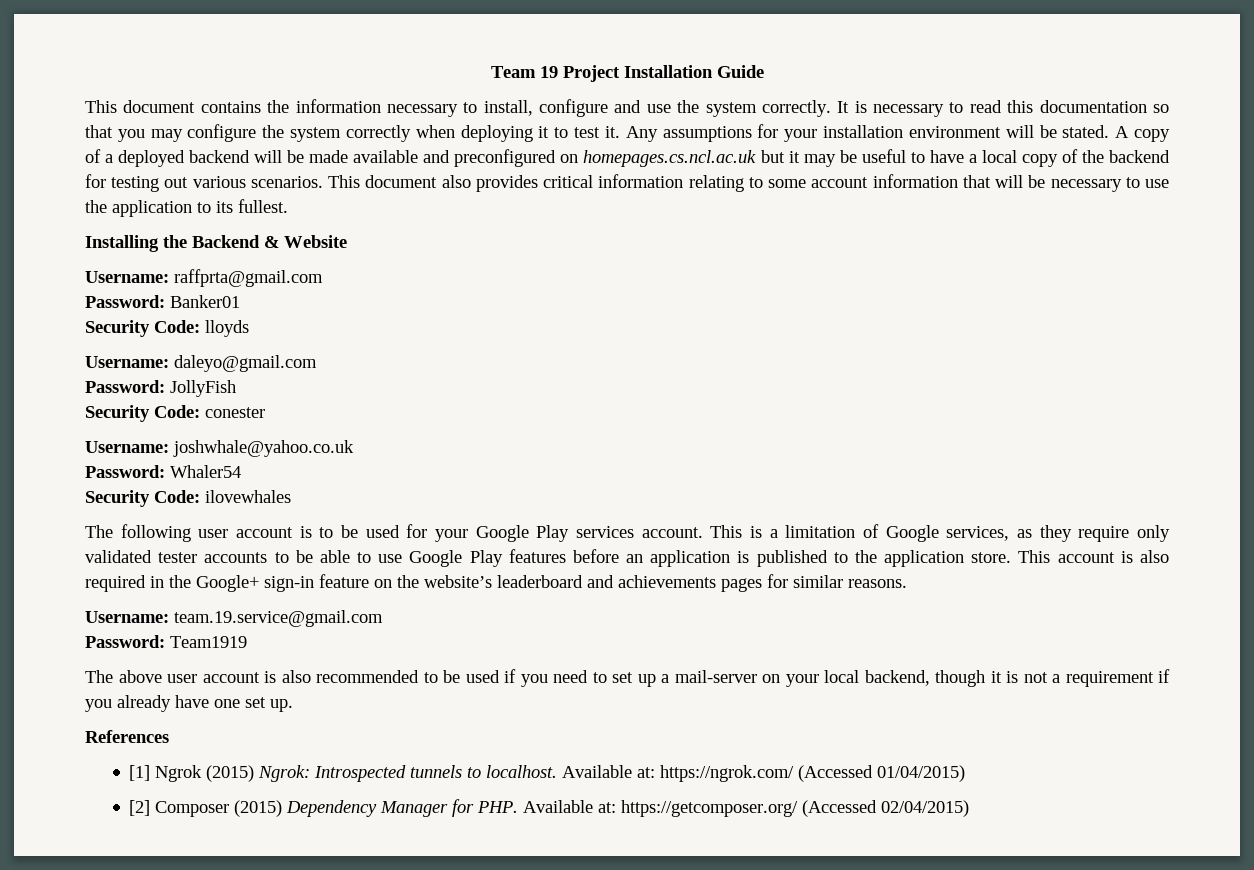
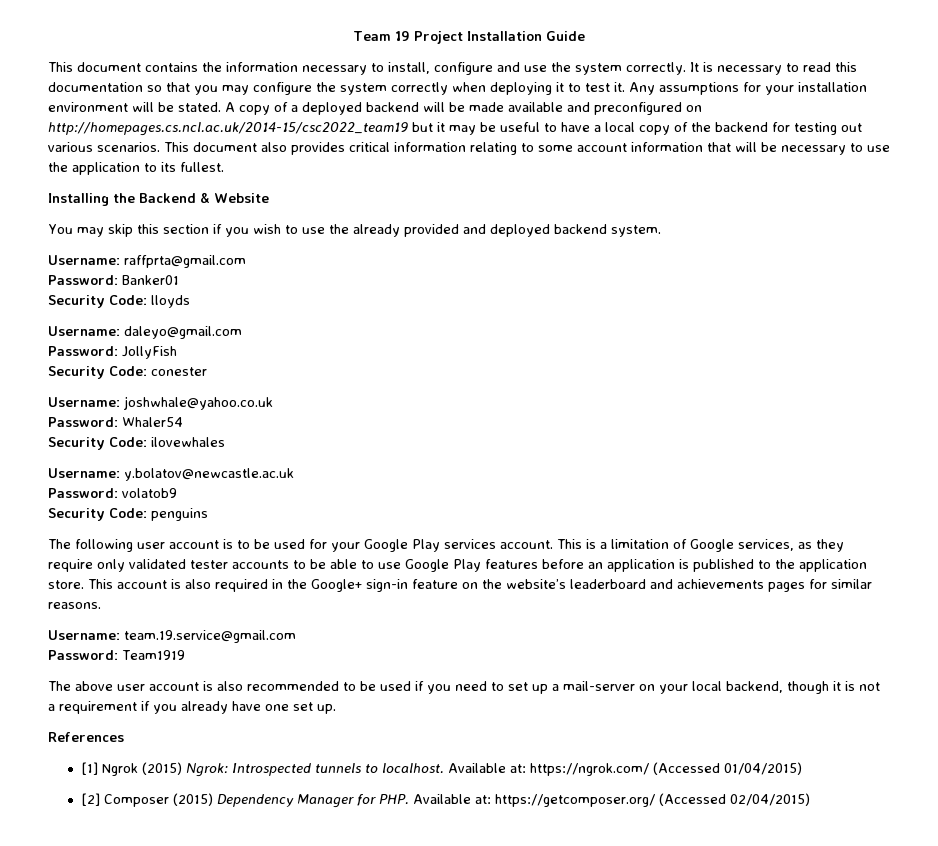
[583,150,757,167] homepages.cs.ncl.ac.uk -> [48,122,408,136] http://homepages.cs.ncl.ac.uk/2014-15/csc2022_team19
(347, 241) none -> [48,224,661,237] // You may skip this section if you wish to use the already provided and deployed backend system.
(291, 496) none -> [48,468,294,481] [48,488,177,498] [48,508,208,521] // Username: y.bolatov@newcastle.ac.uk // Password: volatob9 // Security Code: penguins

